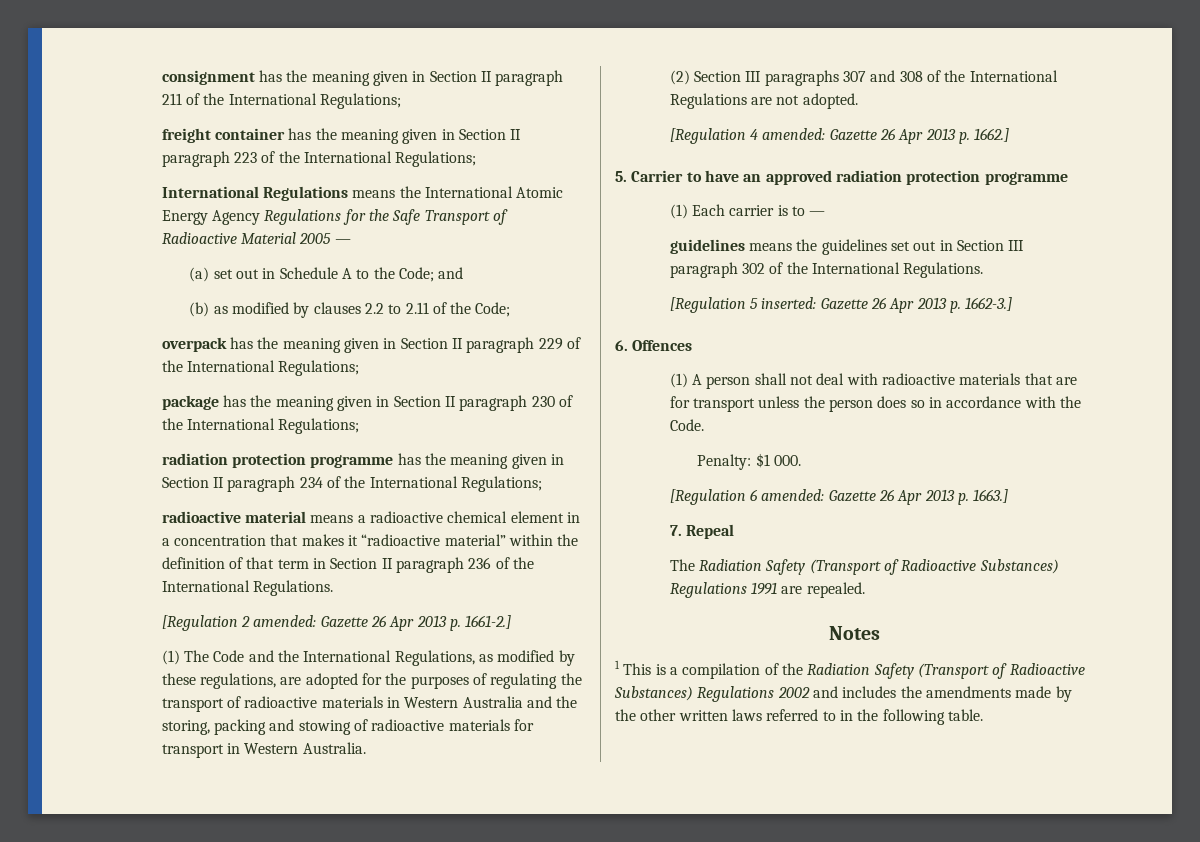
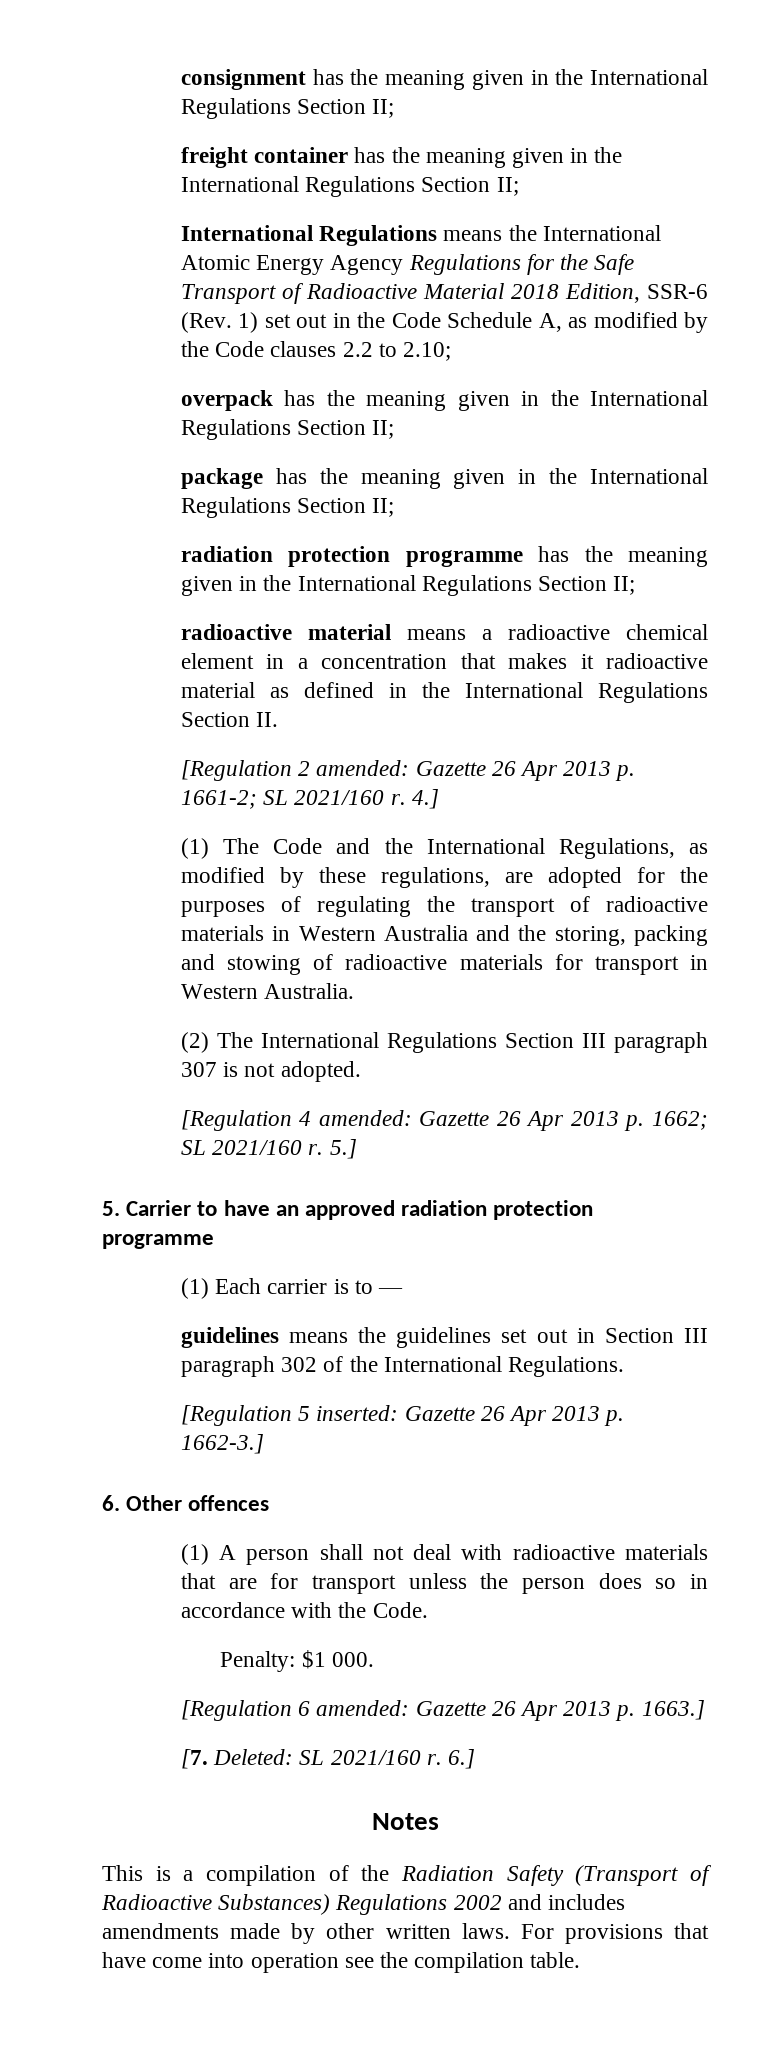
[429,70,564,86] [161,93,402,109] Section II paragraph 211 of the International Regulations; -> [555,69,708,85] [180,98,395,119] the International Regulations Section II;
[459,129,522,140] [161,151,477,167] Section II paragraph 223 of the International Regulations; -> [594,147,623,163] [180,176,519,197] the International Regulations Section II;
[299,233,351,244] [189,267,464,282] [189,302,310,318] 2005 — // (a) set out in Schedule A to the Code; and // (b) as modified by -> [510,283,708,303] [180,312,708,333] [180,341,265,357] 2018 Edition, SSR-6 (Rev. 1) set out in the Code Schedule A, as modified by the Code
[405,302,511,317] 2.11 of the Code; -> [402,342,451,361] 2.10;
[400,337,582,353] [161,360,360,376] Section II paragraph 229 of the International Regulations; -> [550,390,708,406] [180,419,395,440] the International Regulations Section II;
[393,395,574,411] [161,418,360,434] Section II paragraph 230 of the International Regulations; -> [549,468,708,484] [180,497,395,518] the International Regulations Section II;
[161,476,543,492] Section II paragraph 234 of the International Regulations; -> [263,575,636,596] the International Regulations Section II;
[361,534,579,546] [161,557,535,573] [161,580,334,596] “radioactive material” within the definition of that term in Section II paragraph 236 of the International Regulations. -> [605,653,708,669] [180,682,708,703] [180,712,279,727] radioactive material as defined in the International Regulations Section II.
[465,615,512,629] 1661-2.] -> [180,789,439,809] 1661-2; SL 2021/160 r. 4.]
[694,70,1058,86] [669,93,773,109] Section III paragraphs 307 and 308 of the International Regulations are -> [216,1032,708,1053] [180,1062,239,1077] The International Regulations Section III paragraph 307 is
[974,128,1010,142] 1662.] -> [652,1111,708,1130] [180,1139,357,1159] 1662; SL 2021/160 r. 5.]
[632,340,693,351] Offences -> [126,1495,270,1511] Other offences
[669,524,735,539] [669,559,1059,575] [669,582,865,598] 7. Repeal // The Radiation Safety (Transport of Radioactive Substances) Regulations 1991 are repealed. -> [180,1749,475,1769] [7. Deleted: SL 2021/160 r. 6.]
[615,660,620,669] 1 -> (439, 1821) none
[900,686,922,698] the -> (626, 1902) none
[615,709,636,721] the -> (316, 1933) none
[731,709,945,725] laws referred to in the following -> [461,1923,709,1944] [102,1952,525,1973] laws. For provisions that have come into operation see the compilation

